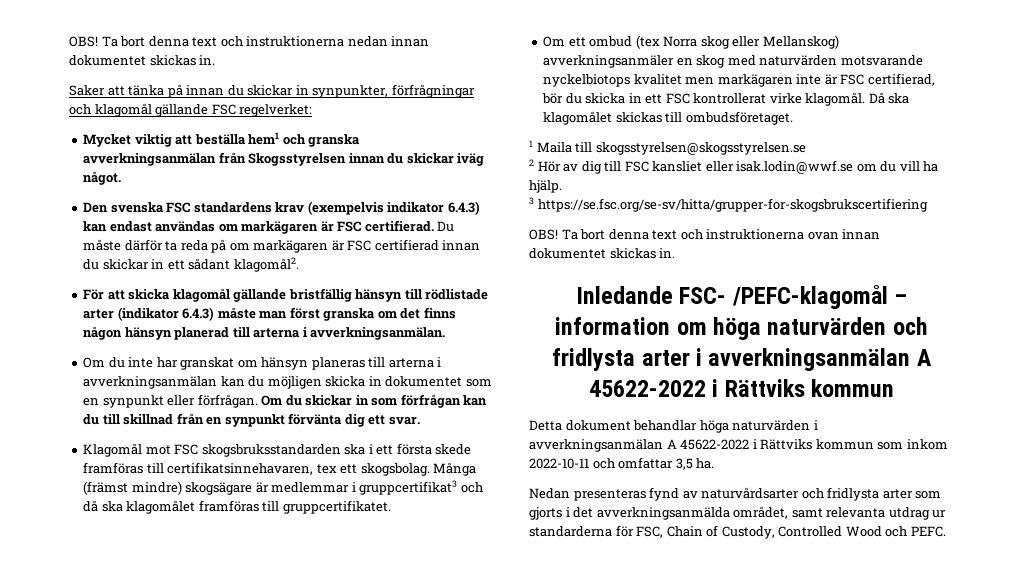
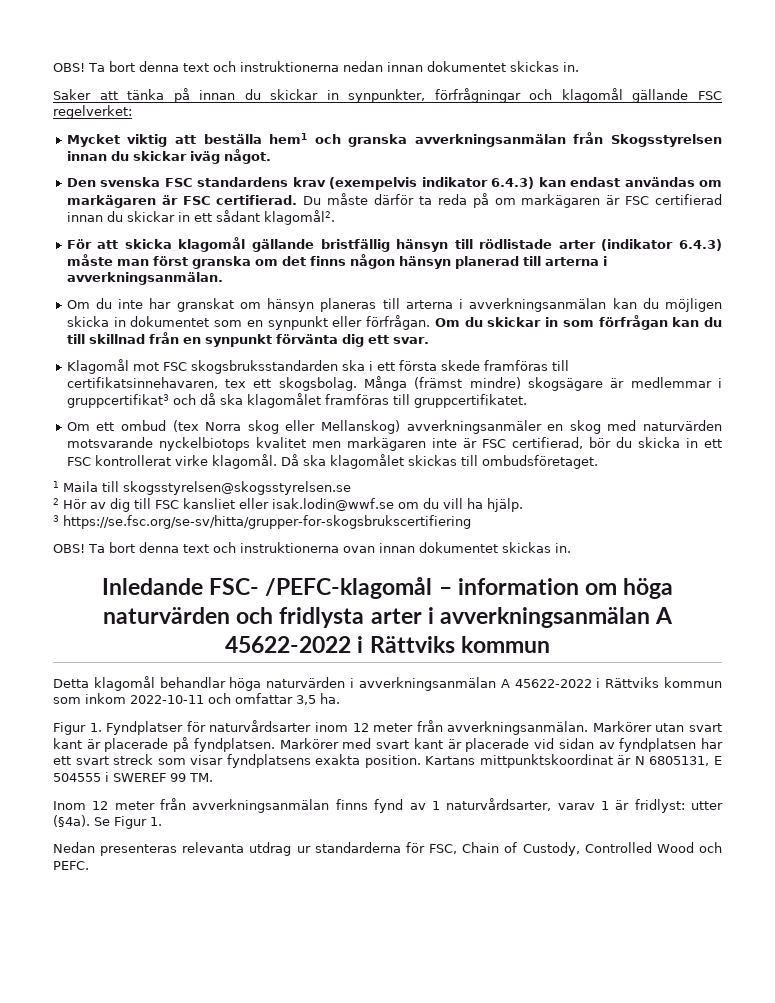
[565,420,631,431] dokument -> [93,676,155,691] klagomål
[529,487,942,501] [529,506,823,520] Nedan presenteras fynd av naturvårdsarter och fridlysta arter som gjorts i det avverkningsanmälda området, samt -> [53,720,722,735] [53,737,724,752] [53,754,723,768] [53,772,213,782] [53,798,723,813] [53,815,162,829] [53,842,178,856] Figur 1. Fyndplatser för naturvårdsarter inom 12 meter från avverkningsanmälan. Markörer utan svart kant är placerade på fyndplatsen. Markörer med svart kant är placerade vid sidan av fyndplatsen har ett svart streck som visar fyndplatsens exakta position. Kartans mittpunktskoordinat är N 6805131, E 504555 i SWEREF 99 TM. // Inom 12 meter från avverkningsanmälan finns fynd av 1 naturvårdsarter, varav 1 är fridlyst: utter (§4a). Se Figur 1. // Nedan presenteras

